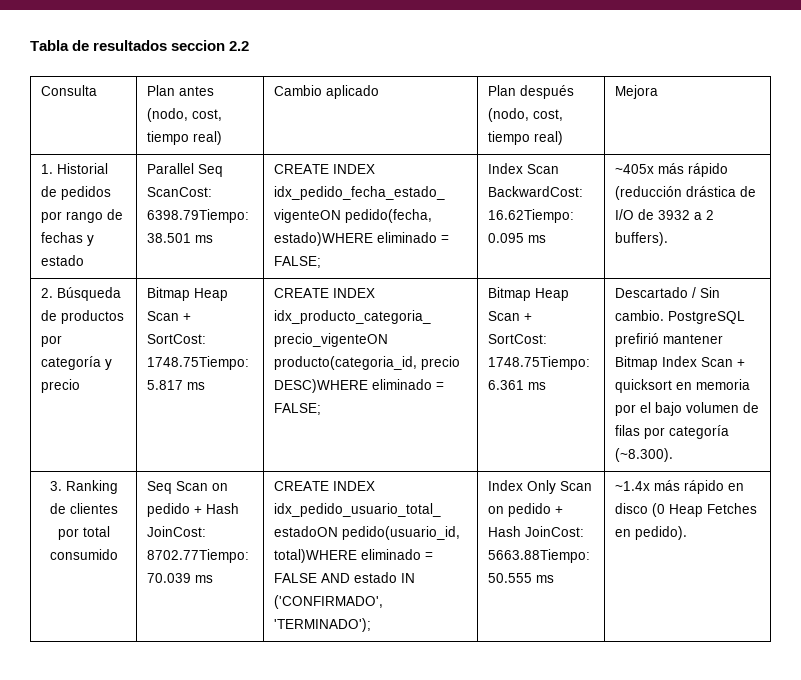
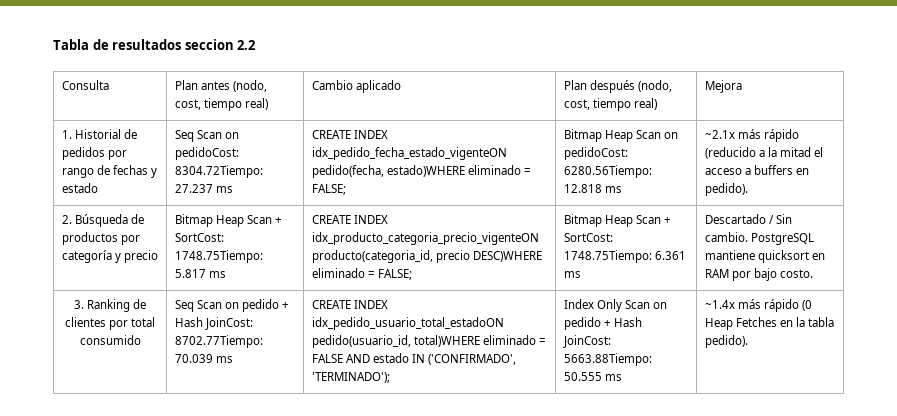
[147,163,224,177] [147,187,213,197] [147,209,250,223] [147,233,192,243] Parallel Seq ScanCost: 6398.79Tiempo: 38.501 -> [174,130,239,142] [174,147,239,160] [174,165,263,178] [174,184,213,193] Seq Scan on pedidoCost: 8304.72Tiempo: 27.237
[488,163,560,174] [488,186,584,197] [488,209,575,223] [488,233,547,243] [615,163,729,177] [615,186,757,200] [615,209,715,220] [615,232,669,246] Index Scan BackwardCost: 16.62Tiempo: 0.095 ms | ~405x más rápido (reducción drástica de I/O de 3932 a 2 buffers). -> [563,129,678,142] [563,147,628,160] [563,165,652,178] [563,184,622,193] [704,129,799,142] [704,147,824,159] [704,165,809,175] [704,183,748,196] Bitmap Heap Scan on pedidoCost: 6280.56Tiempo: 12.818 ms | ~2.1x más rápido (reducido a la mitad el acceso a buffers en pedido).
[615,333,724,347] [615,356,746,370] [615,379,751,393] [615,402,760,416] [615,425,730,439] [615,448,674,462] prefirió mantener Bitmap Index Scan + quicksort en memoria por el bajo volumen de filas por categoría (~8.300). -> [704,250,825,263] [704,268,813,281] mantiene quicksort en RAM por bajo costo.
[728,483,745,491] [615,503,649,514] en disco -> (799, 305) none
(632, 533) none -> [795,317,835,327] la tabla

